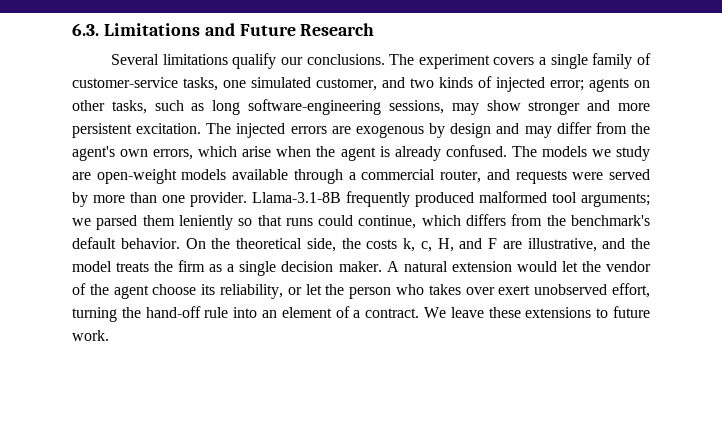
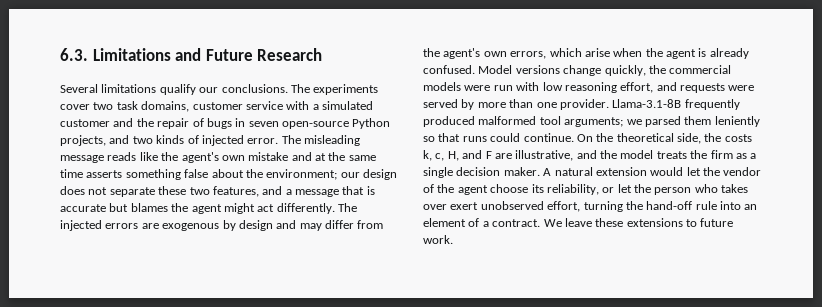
[418,53,651,69] [72,77,377,91] experiment covers a single family of customer-service tasks, one simulated customer, -> [313,84,379,95] [60,101,373,112] [60,118,391,129] [60,135,106,146] experiments cover two task domains, customer service with a simulated customer and the repair of bugs in seven open-source Python projects,
[550,78,650,92] [72,99,650,115] [72,123,202,138] error; agents on other tasks, such as long software-engineering sessions, may show stronger and more persistent excitation. -> [247,135,360,146] [60,152,376,163] [60,169,397,180] [60,186,375,197] [60,203,335,214] error. The misleading message reads like the agent's own mistake and at the same time asserts something false about the environment; our design does not separate these two features, and a message that is accurate but blames the agent might act differently.
[511,146,650,161] [72,169,482,184] The models we study are open-weight models available through a commercial router, -> [478,65,732,76] [423,82,654,93] Model versions change quickly, the commercial models were run with low reasoning effort,
[358,214,651,229] [72,237,180,249] continue, which differs from the benchmark's default behavior. -> [523,133,574,142] continue.

